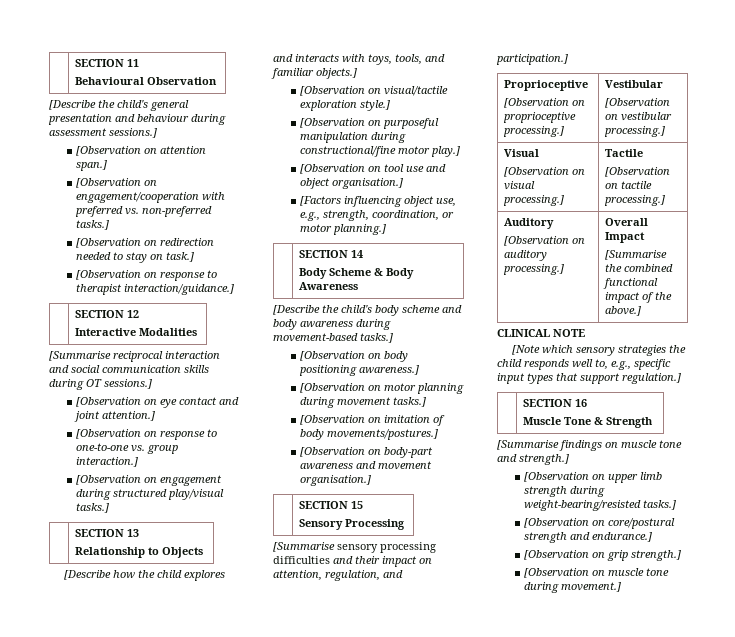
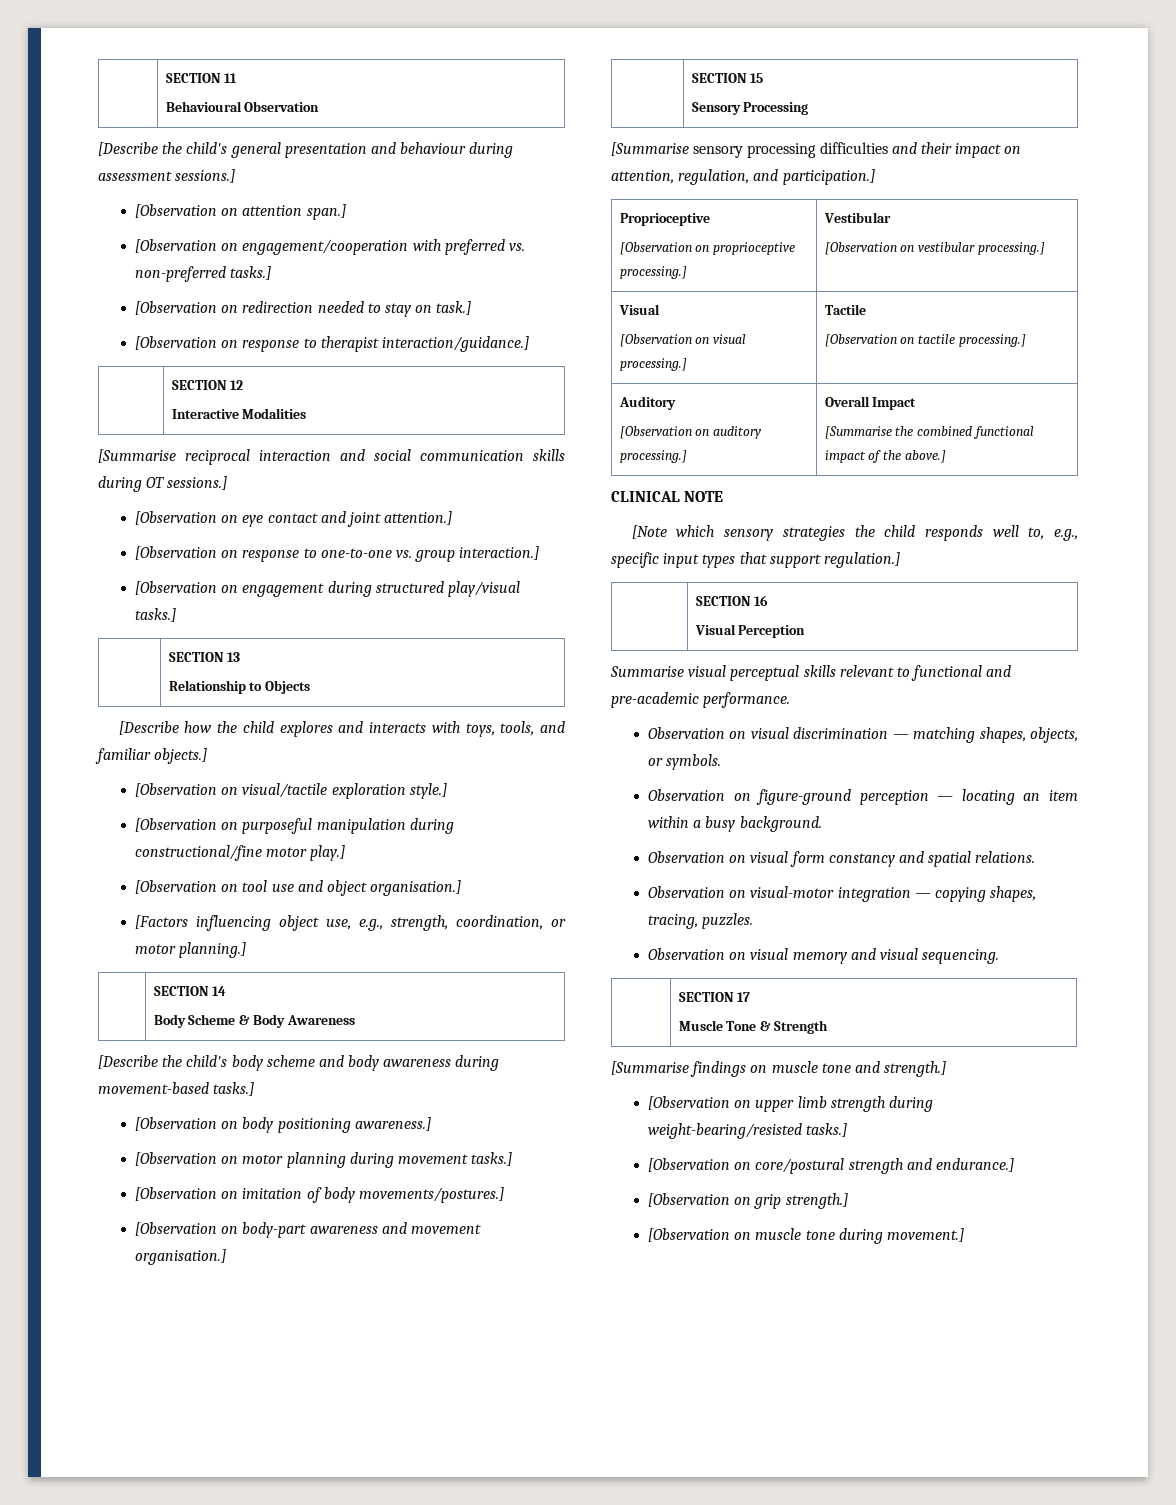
(588, 403) none -> [694,624,806,638] [610,665,1012,681] [611,692,791,708] [647,727,1078,743] [647,754,722,770] [647,789,1078,805] [647,816,822,832] [647,851,1036,867] [647,886,1037,902] [647,913,754,929] [647,948,1000,964] [678,992,751,1002] // Visual Perception // Summarise visual perceptual skills relevant to functional and pre-academic performance. // Observation on visual discrimination — matching shapes, objects, or symbols. // Observation on figure-ground perception — locating an item within a busy background. // Observation on visual form constancy and spatial relations. // Observation on visual-motor integration — copying shapes, tracing, puzzles. // Observation on visual memory and visual sequencing. // | SECTION 17

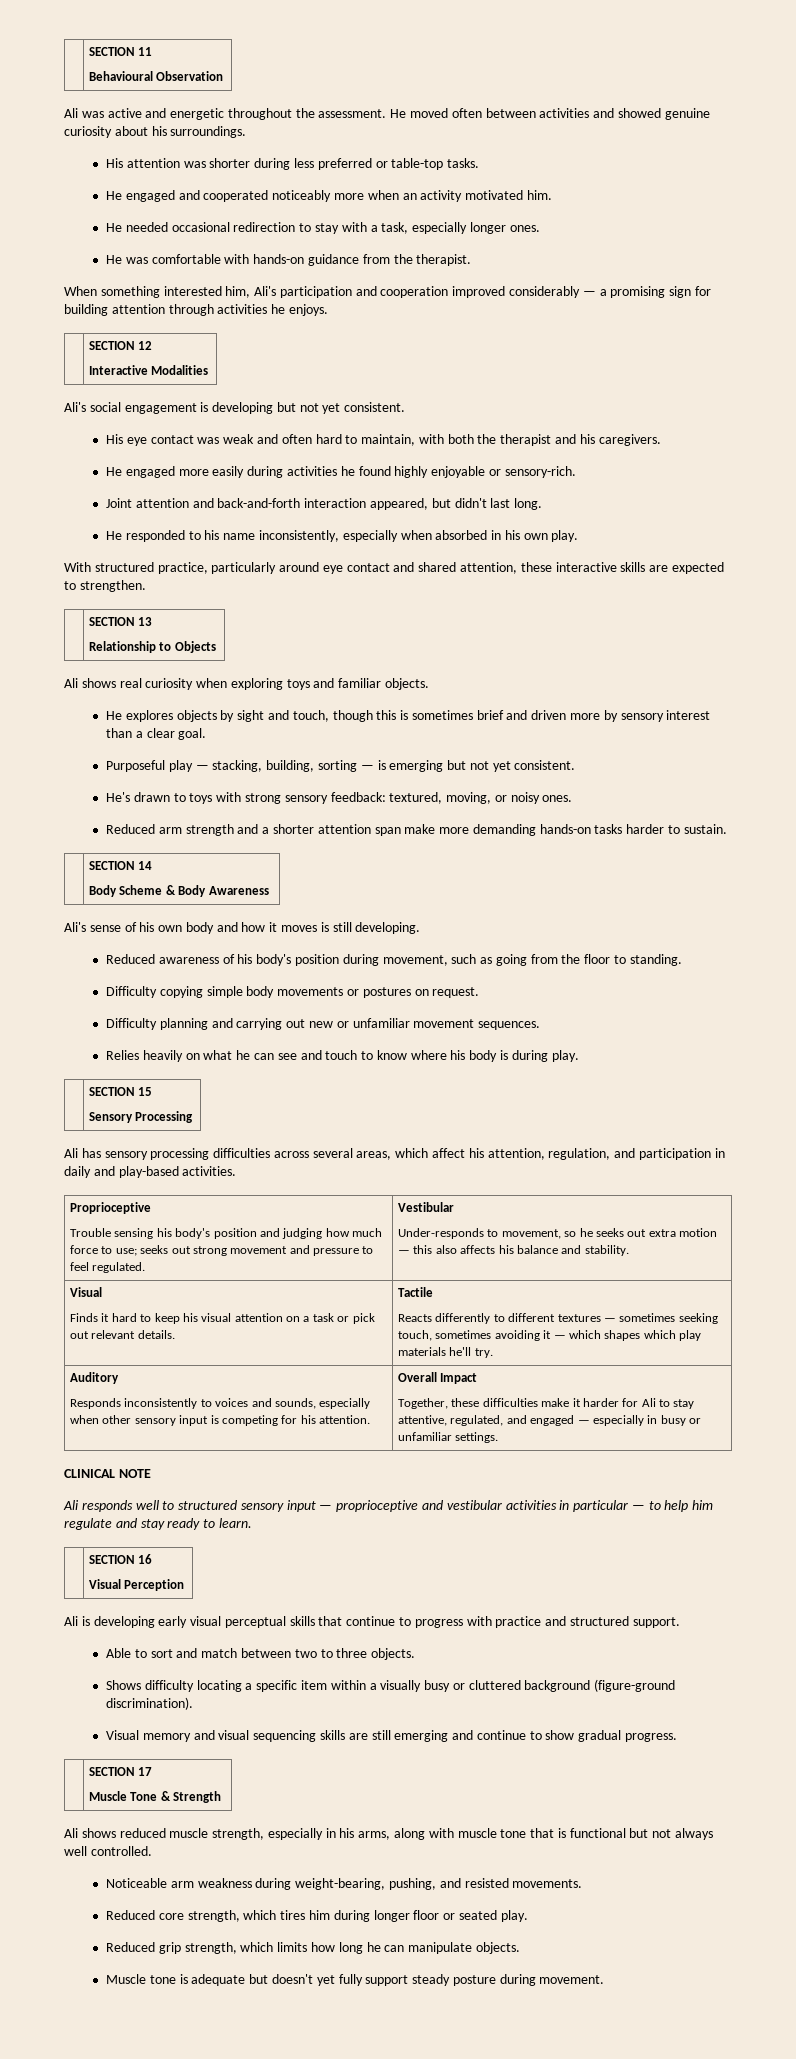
[98,142,514,158] [98,169,236,183] [134,204,346,220] [134,239,525,255] [134,266,272,282] [134,301,472,317] [134,336,529,352] [171,380,244,390] [171,408,307,419] [98,449,565,465] [98,476,228,492] [134,511,453,527] [134,546,540,562] [134,581,520,597] [134,608,176,622] [Describe the child's general presentation and behaviour during assessment sessions.] // [Observation on attention span.] // [Observation on engagement/cooperation with preferred vs. non-preferred tasks.] // [Observation on redirection needed to stay on task.] // [Observation on response to therapist interaction/guidance.] // | SECTION 12 // Interactive Modalities // [Summarise reciprocal interaction and social communication skills during OT sessions.] // [Observation on eye contact and joint attention.] // [Observation on response to one-to-one vs. group interaction.] // [Observation on engagement during structured play/visual tasks.] -> [64,108,710,120] [64,126,247,138] [106,158,480,170] [106,190,552,202] [106,222,540,234] [106,254,472,266] [64,286,711,298] [64,304,328,316] [89,341,153,350] [89,365,209,375] [64,402,406,414] [106,434,661,446] [106,466,576,478] [106,498,543,510] [106,530,579,542] [64,562,724,574] [64,580,146,592] Ali was active and energetic throughout the assessment. He moved often between activities and showed genuine curiosity about his surroundings. // His attention was shorter during less preferred or table-top tasks. // He engaged and cooperated noticeably more when an activity motivated him. // He needed occasional redirection to stay with a task, especially longer ones. // He was comfortable with hands-on guidance from the therapist. // When something interested him, Ali's participation and cooperation improved considerably — a promising sign for building attention through activities he enjoys. // | SECTION 12 // Interactive Modalities // Ali's social engagement is developing but not yet consistent. // His eye contact was weak and often hard to maintain, with both the therapist and his caregivers. // He engaged more easily during activities he found highly enjoyable or sensory-rich. // Joint attention and back-and-forth interaction appeared, but didn't last long. // He responded to his name inconsistently, especially when absorbed in his own play. // With structured practice, particularly around eye contact and shared attention, these interactive skills are expected to strengthen.
[118,721,565,737] [95,748,208,764] [134,783,447,799] [134,818,454,834] [134,845,346,861] [134,880,462,896] [134,915,566,931] [134,942,247,958] [Describe how the child explores and interacts with toys, tools, and familiar objects.] // [Observation on visual/tactile exploration style.] // [Observation on purposeful manipulation during constructional/fine motor play.] // [Observation on tool use and object organisation.] // [Factors influencing object use, e.g., strength, coordination, or motor planning.] -> [64,678,430,690] [106,710,711,722] [106,728,207,740] [106,760,576,772] [106,792,573,804] [106,824,727,836] Ali shows real curiosity when exploring toys and familiar objects. // He explores objects by sight and touch, though this is sometimes brief and driven more by sensory interest than a clear goal. // Purposeful play — stacking, building, sorting — is emerging but not yet consistent. // He's drawn to toys with strong sensory feedback: textured, moving, or noisy ones. // Reduced arm strength and a shorter attention span make more demanding hands-on tasks harder to sustain.
[98,1055,500,1071] [98,1082,255,1096] [134,1117,431,1133] [134,1152,513,1168] [134,1187,504,1203] [134,1222,481,1238] [134,1249,226,1265] [Describe the child's body scheme and body awareness during movement-based tasks.] // [Observation on body positioning awareness.] // [Observation on motor planning during movement tasks.] // [Observation on imitation of body movements/postures.] // [Observation on body-part awareness and movement organisation.] -> [64,922,421,934] [106,954,682,966] [106,986,480,998] [106,1018,541,1030] [106,1050,579,1062] Ali's sense of his own body and how it moves is still developing. // Reduced awareness of his body's position during movement, such as going from the floor to standing. // Difficulty copying simple body movements or postures on request. // Difficulty planning and carrying out new or unfamiliar movement sequences. // Relies heavily on what he can see and touch to know where his body is during play.
[611,142,689,156] [Summarise -> [64,1148,101,1158] Ali has
[891,142,1022,158] [611,169,875,185] [619,213,710,226] [619,242,796,255] [619,266,687,279] [823,212,891,223] [824,242,1046,255] [618,304,660,315] [619,334,747,347] [619,358,687,371] [824,304,866,315] [824,334,1027,347] [618,396,676,410] [619,426,763,439] [619,450,687,463] [824,396,917,410] [824,426,1035,439] [824,450,947,463] [611,491,724,502] [631,525,1078,541] [611,552,900,568] [695,595,769,606] [694,624,806,638] [610,665,1012,681] [611,692,791,708] [647,727,1078,743] [647,754,722,770] [647,789,1078,805] [647,816,822,832] [647,851,1036,867] [647,886,1037,902] [647,913,754,929] [647,948,1000,964] and their impact on attention, regulation, and participation.] // Proprioceptive // [Observation on proprioceptive processing.] | Vestibular // [Observation on vestibular processing.] // Visual // [Observation on visual processing.] | Tactile // [Observation on tactile processing.] // Auditory // [Observation on auditory processing.] | Overall Impact // [Summarise the combined functional impact of the above.] // CLINICAL NOTE // [Note which sensory strategies the child responds well to, e.g., specific input types that support regulation.] // | SECTION 16 // Visual Perception // Summarise visual perceptual skills relevant to functional and pre-academic performance. // Observation on visual discrimination — matching shapes, objects, or symbols. // Observation on figure-ground perception — locating an item within a busy background. // Observation on visual form constancy and spatial relations. // Observation on visual-motor integration — copying shapes, tracing, puzzles. // Observation on visual memory and visual sequencing. -> [273,1148,725,1160] [64,1166,237,1178] [70,1202,152,1214] [70,1228,383,1239] [70,1245,374,1256] [70,1262,146,1273] [398,1202,455,1212] [398,1228,718,1239] [398,1245,629,1256] [70,1287,103,1297] [70,1313,375,1324] [70,1330,175,1339] [398,1287,434,1297] [398,1313,718,1324] [398,1330,702,1341] [398,1347,493,1358] [70,1372,120,1384] [70,1398,371,1409] [70,1415,371,1426] [398,1372,478,1384] [398,1398,695,1409] [398,1415,702,1426] [398,1432,499,1443] [64,1469,151,1478] [63,1500,714,1512] [64,1518,252,1530] [89,1554,153,1564] [89,1579,185,1591] [64,1616,680,1628] [106,1648,416,1660] [106,1679,676,1692] [106,1697,194,1710] [106,1730,677,1742] across several areas, which affect his attention, regulation, and participation in daily and play-based activities. // Proprioceptive // Trouble sensing his body's position and judging how much force to use; seeks out strong movement and pressure to feel regulated. | Vestibular // Under-responds to movement, so he seeks out extra motion — this also affects his balance and stability. // Visual // Finds it hard to keep his visual attention on a task or pick out relevant details. | Tactile // Reacts differently to different textures — sometimes seeking touch, sometimes avoiding it — which shapes which play materials he'll try. // Auditory // Responds inconsistently to voices and sounds, especially when other sensory input is competing for his attention. | Overall Impact // Together, these difficulties make it harder for Ali to stay attentive, regulated, and engaged — especially in busy or unfamiliar settings. // CLINICAL NOTE // Ali responds well to structured sensory input — proprioceptive and vestibular activities in particular — to help him regulate and stay ready to learn. // | SECTION 16 // Visual Perception // Ali is developing early visual perceptual skills that continue to progress with practice and structured support. // Able to sort and match between two to three objects. // Shows difficulty locating a specific item within a visually busy or cluttered background (figure-ground discrimination). // Visual memory and visual sequencing skills are still emerging and continue to show gradual progress.
[611,1061,947,1077] [647,1096,933,1112] [647,1123,848,1139] [647,1158,1014,1174] [647,1193,848,1209] [647,1228,964,1244] [Summarise findings on muscle tone and strength.] // [Observation on upper limb strength during weight-bearing/resisted tasks.] // [Observation on core/postural strength and endurance.] // [Observation on grip strength.] // [Observation on muscle tone during movement.] -> [64,1828,714,1840] [64,1846,152,1856] [106,1878,583,1890] [106,1910,528,1922] [106,1942,520,1954] [106,1974,605,1986] Ali shows reduced muscle strength, especially in his arms, along with muscle tone that is functional but not always well controlled. // Noticeable arm weakness during weight-bearing, pushing, and resisted movements. // Reduced core strength, which tires him during longer floor or seated play. // Reduced grip strength, which limits how long he can manipulate objects. // Muscle tone is adequate but doesn't yet fully support steady posture during movement.

